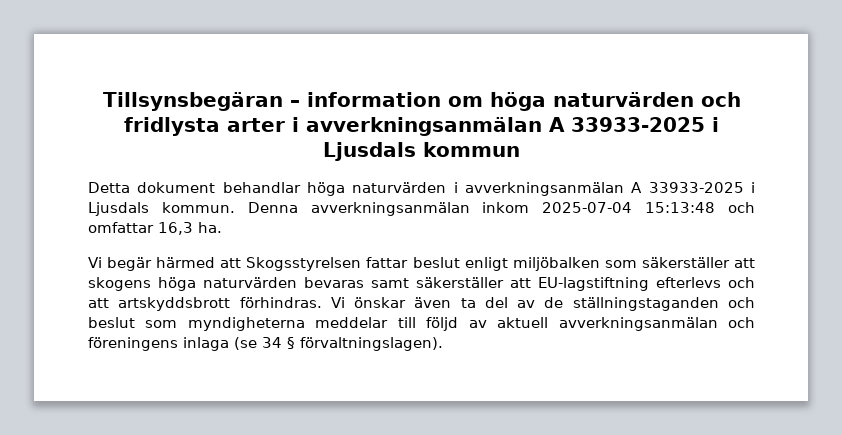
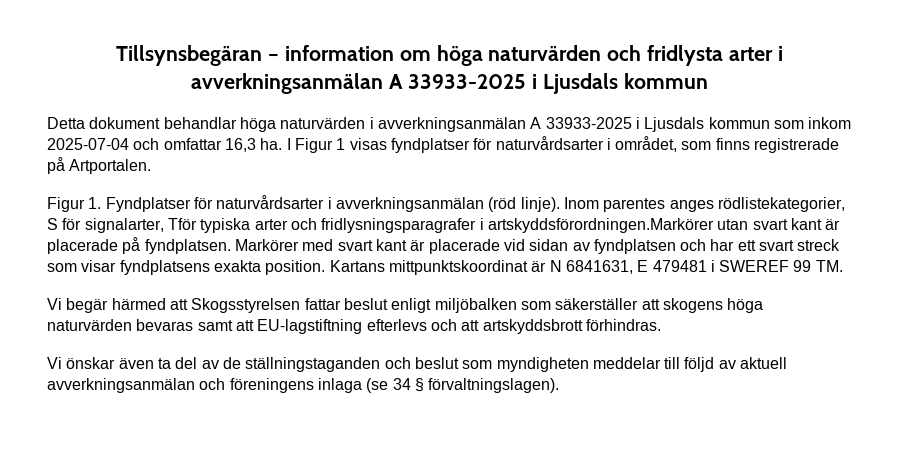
[161,202,470,216] kommun. Denna avverkningsanmälan -> [708,117,804,129] kommun som
[645,202,716,213] 15:13:48 -> (129, 144) none
(222, 227) none -> [286,136,840,153] [47,157,152,174] [47,195,845,212] [47,218,841,233] [47,237,841,254] [47,260,843,275] I Figur 1 visas fyndplatser för naturvårdsarter i området, som finns registrerade på Artportalen. // Figur 1. Fyndplatser för naturvårdsarter i avverkningsanmälan (röd linje). Inom parentes anges rödlistekategorier, S för signalarter, Tför typiska arter och fridlysningsparagrafer i artskyddsförordningen.Markörer utan svart kant är placerade på fyndplatsen. Markörer med svart kant är placerade vid sidan av fyndplatsen och har ett svart streck som visar fyndplatsens exakta position. Kartans mittpunktskoordinat är N 6841631, E 479481 i SWEREF 99 TM.
[416,277,504,288] säkerställer -> (233, 325) none
(322, 302) none -> (661, 325) //
[187,317,305,331] myndigheterna -> [496,357,589,372] myndigheten

